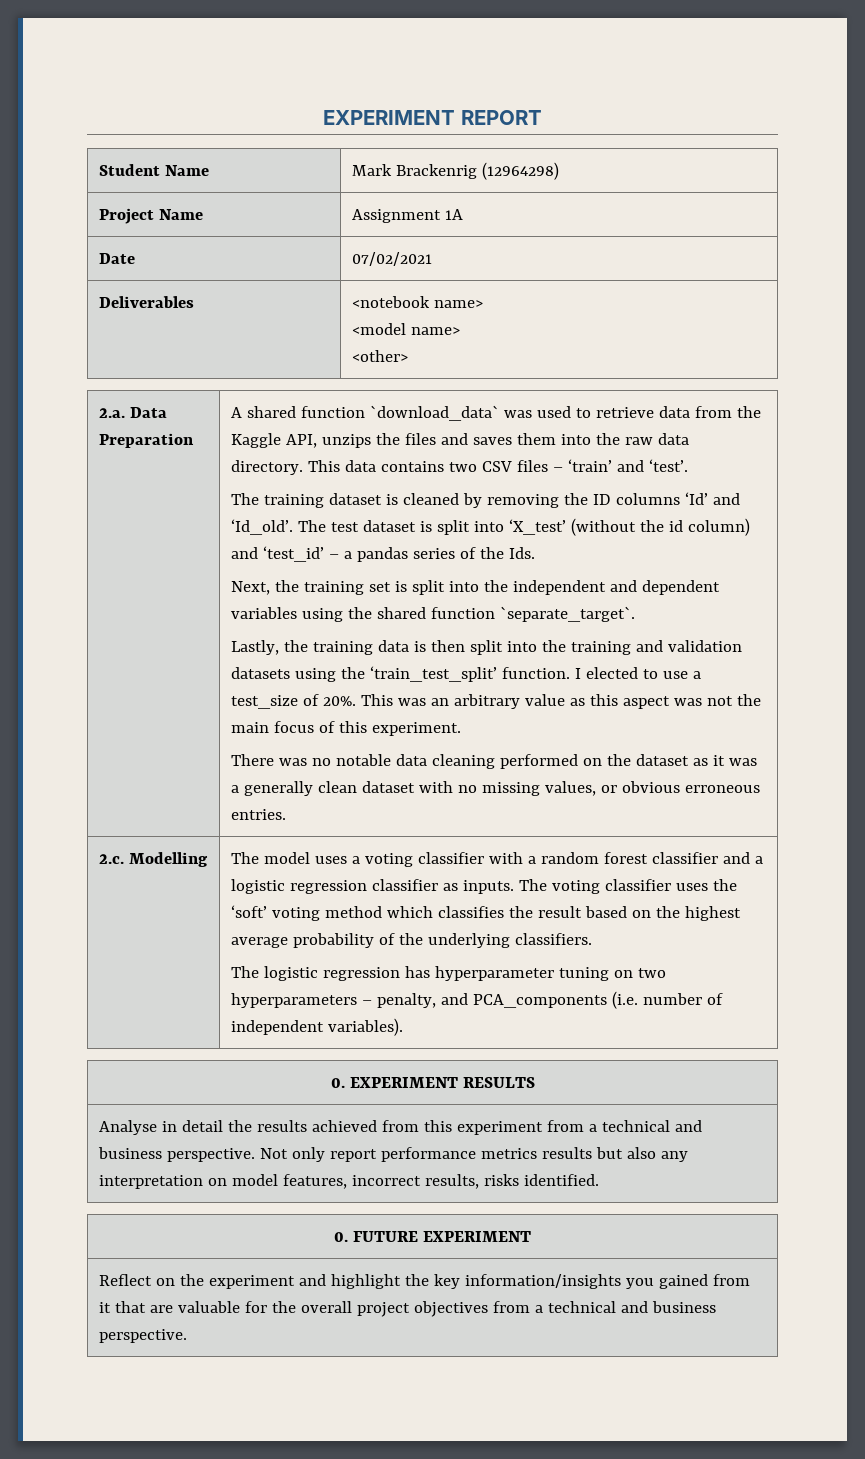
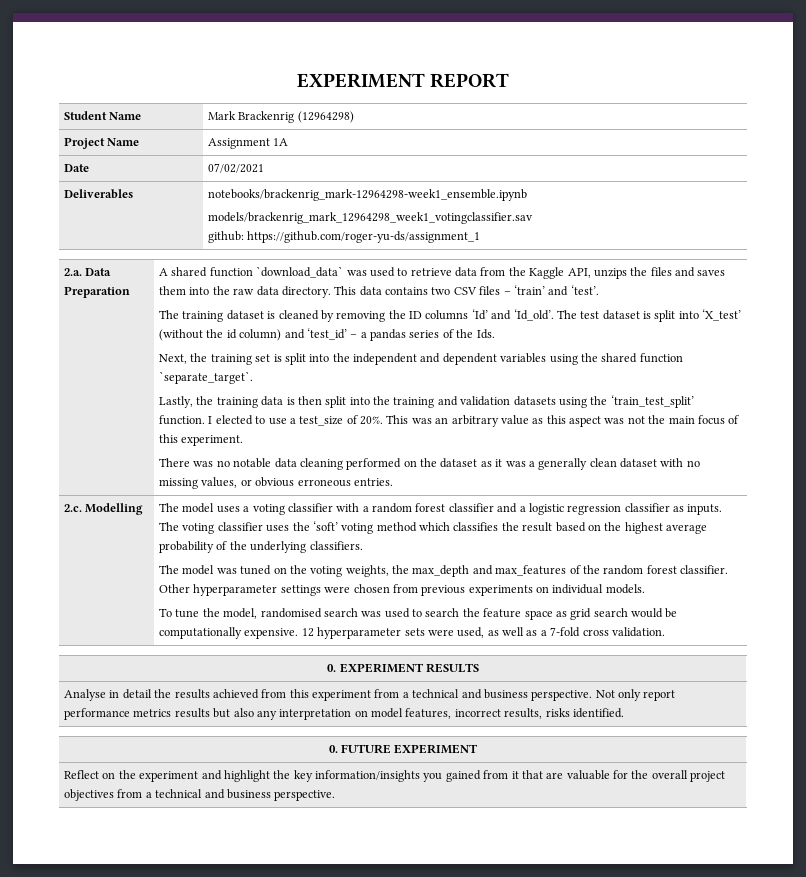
[352,296,484,308] [352,323,461,335] [352,350,409,362] <notebook name> // <model name> // <other> -> [208,189,528,201] [208,212,534,224] [208,231,481,243] notebooks/brackenrig_mark-12964298-week1_ensemble.ipynb // models/brackenrig_mark_12964298_week1_votingclassifier.sav // github: https://github.com/roger-yu-ds/assignment_1
[264,966,667,981] [231,991,724,1009] [231,1018,404,1036] logistic regression has hyperparameter tuning on two hyperparameters – penalty, and PCA_components (i.e. number of independent variables). -> [182,565,729,577] [159,584,645,596] [159,608,678,620] [159,627,665,639] model was tuned on the voting weights, the max_depth and max_features of the random forest classifier. Other hyperparameter settings were chosen from previous experiments on individual models. // To tune the model, randomised search was used to search the feature space as grid search would be computationally expensive. 12 hyperparameter sets were used, as well as a 7-fold cross validation.

